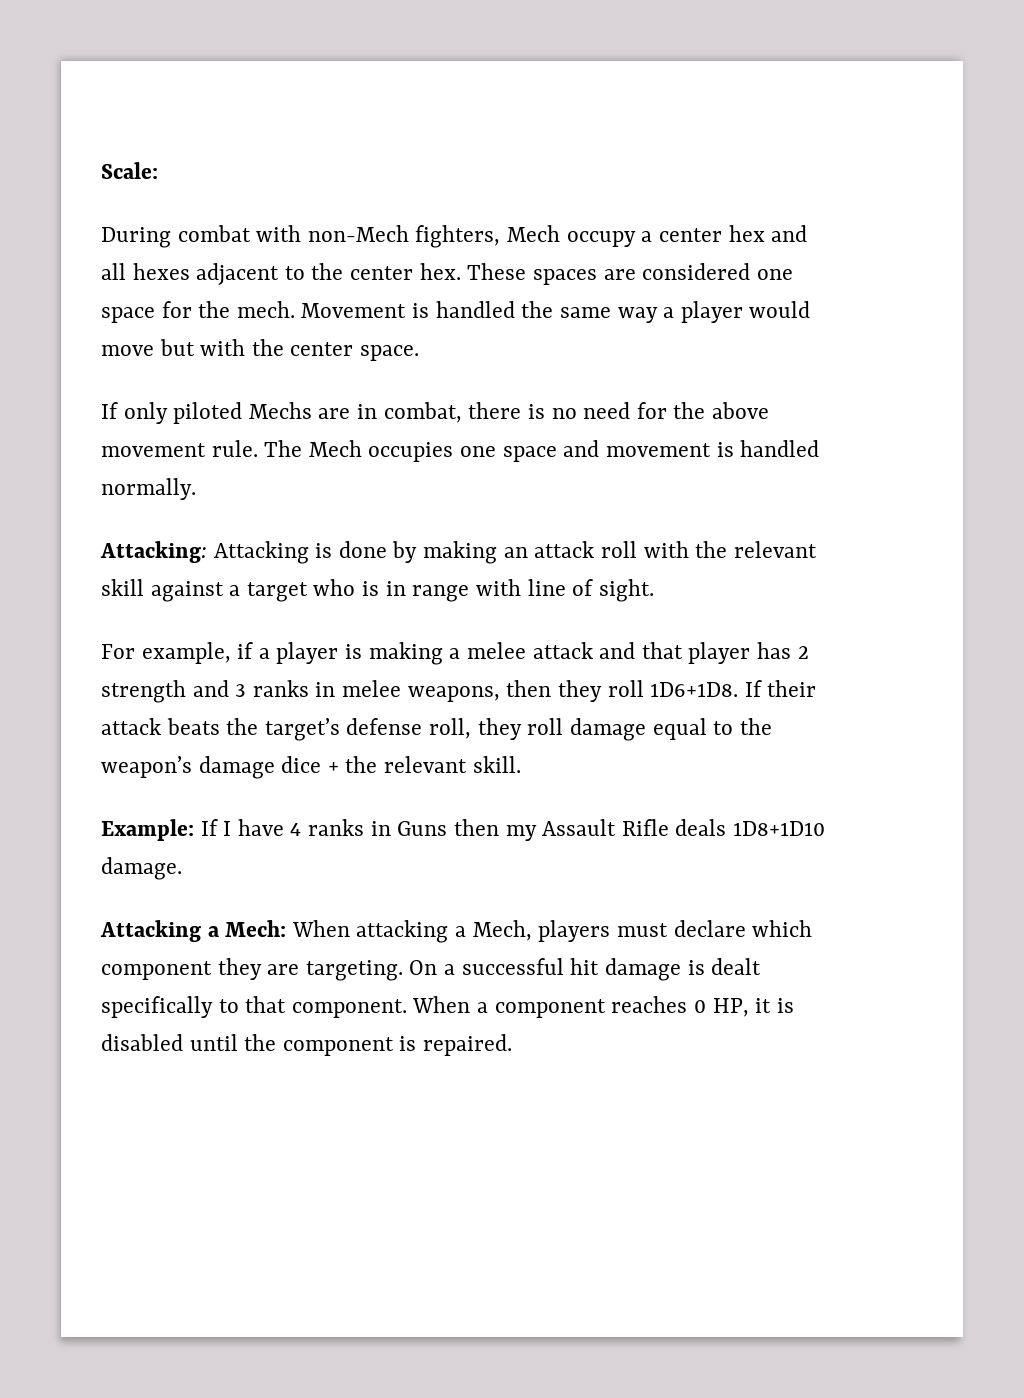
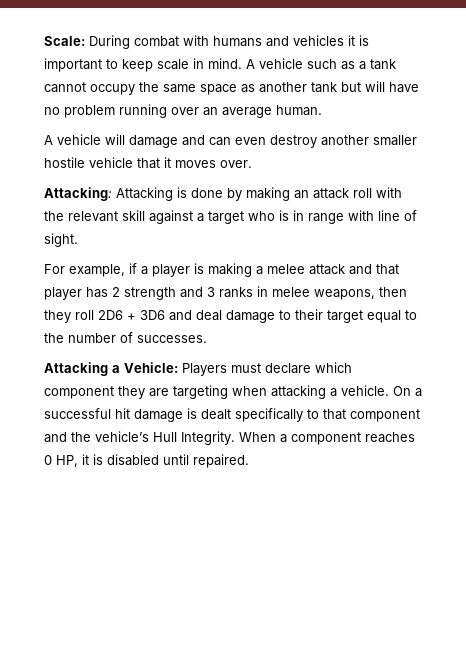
(158, 170) // -> (85, 41) none
[307,225,808,248] [101,263,793,285] [101,301,811,323] [101,339,420,361] [101,402,769,424] [101,440,820,462] [101,478,196,500] non-Mech fighters, Mech occupy a center hex and all hexes adjacent to the center hex. These spaces are considered one space for the mech. Movement is handled the same way a player would move but with the center space. // If only piloted Mechs are in combat, there is no need for the above movement rule. The Mech occupies one space and movement is handled normally. -> [213,35,369,47] [44,58,396,72] [44,81,419,95] [44,104,322,118] [44,134,417,148] [44,157,252,169] humans and vehicles it is important to keep scale in mind. A vehicle such as a tank cannot occupy the same space as another tank but will have no problem running over an average human. // A vehicle will damage and can even destroy another smaller hostile vehicle that it moves over.
[650,680,817,697] [101,718,772,741] [101,756,521,779] [101,819,825,841] [101,857,182,880] [100,920,611,943] 1D6+1D8. If their attack beats the target’s defense roll, they roll damage equal to the weapon’s damage dice + the relevant skill. // Example: If I have 4 ranks in Guns then my Assault Rifle deals 1D8+1D10 damage. // Attacking a Mech: When attacking a Mech, players -> [98,309,417,323] [44,332,207,343] [44,362,227,376] 2D6 + 3D6 and deal damage to their target equal to the number of successes. // Attacking a Vehicle: Players
[305,960,403,981] targeting. -> [173,385,389,399] targeting when attacking a vehicle.
[291,999,407,1018] component. -> [350,409,420,422] [44,431,235,445] component and the vehicle’s Hull Integrity.
[244,1034,417,1056] the component is -> (189, 459) none

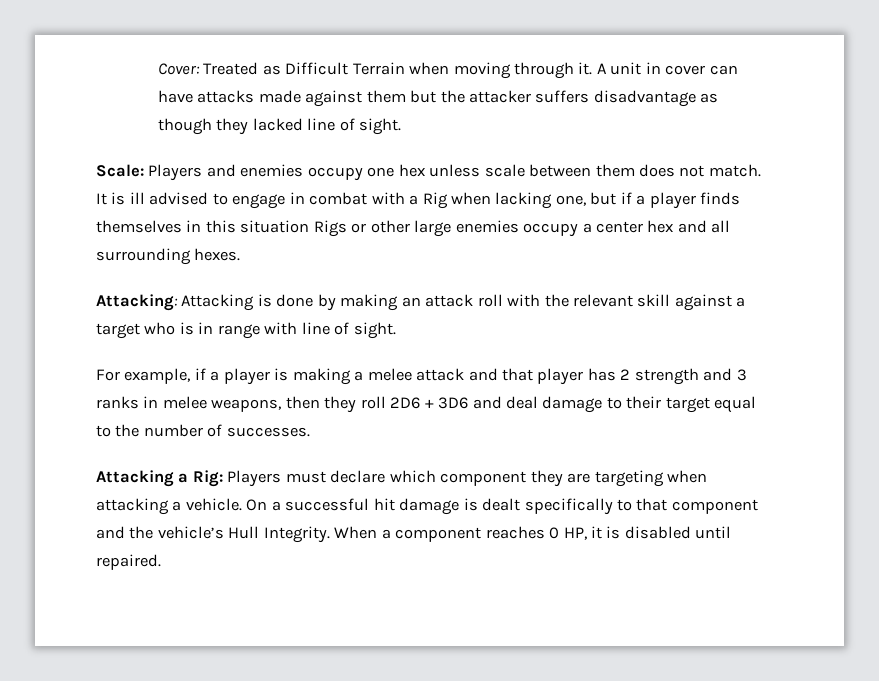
[44,35,369,49] [44,58,396,72] [44,81,419,95] [44,104,322,118] [44,134,417,148] [44,157,252,169] Scale: During combat with humans and vehicles it is important to keep scale in mind. A vehicle such as a tank cannot occupy the same space as another tank but will have no problem running over an average human. // A vehicle will damage and can even destroy another smaller hostile vehicle that it moves over. -> [157,62,738,79] [157,90,719,107] [157,118,402,135] [96,164,761,181] [96,192,741,209] [96,220,731,237] [96,248,241,265] Cover: Treated as Difficult Terrain when moving through it. A unit in cover can have attacks made against them but the attacker suffers disadvantage as though they lacked line of sight. // Scale: Players and enemies occupy one hex unless scale between them does not match. It is ill advised to engage in combat with a Rig when lacking one, but if a player finds themselves in this situation Rigs or other large enemies occupy a center hex and all surrounding hexes.
[124,362,178,373] Vehicle: -> [192,470,223,487] Rig:

